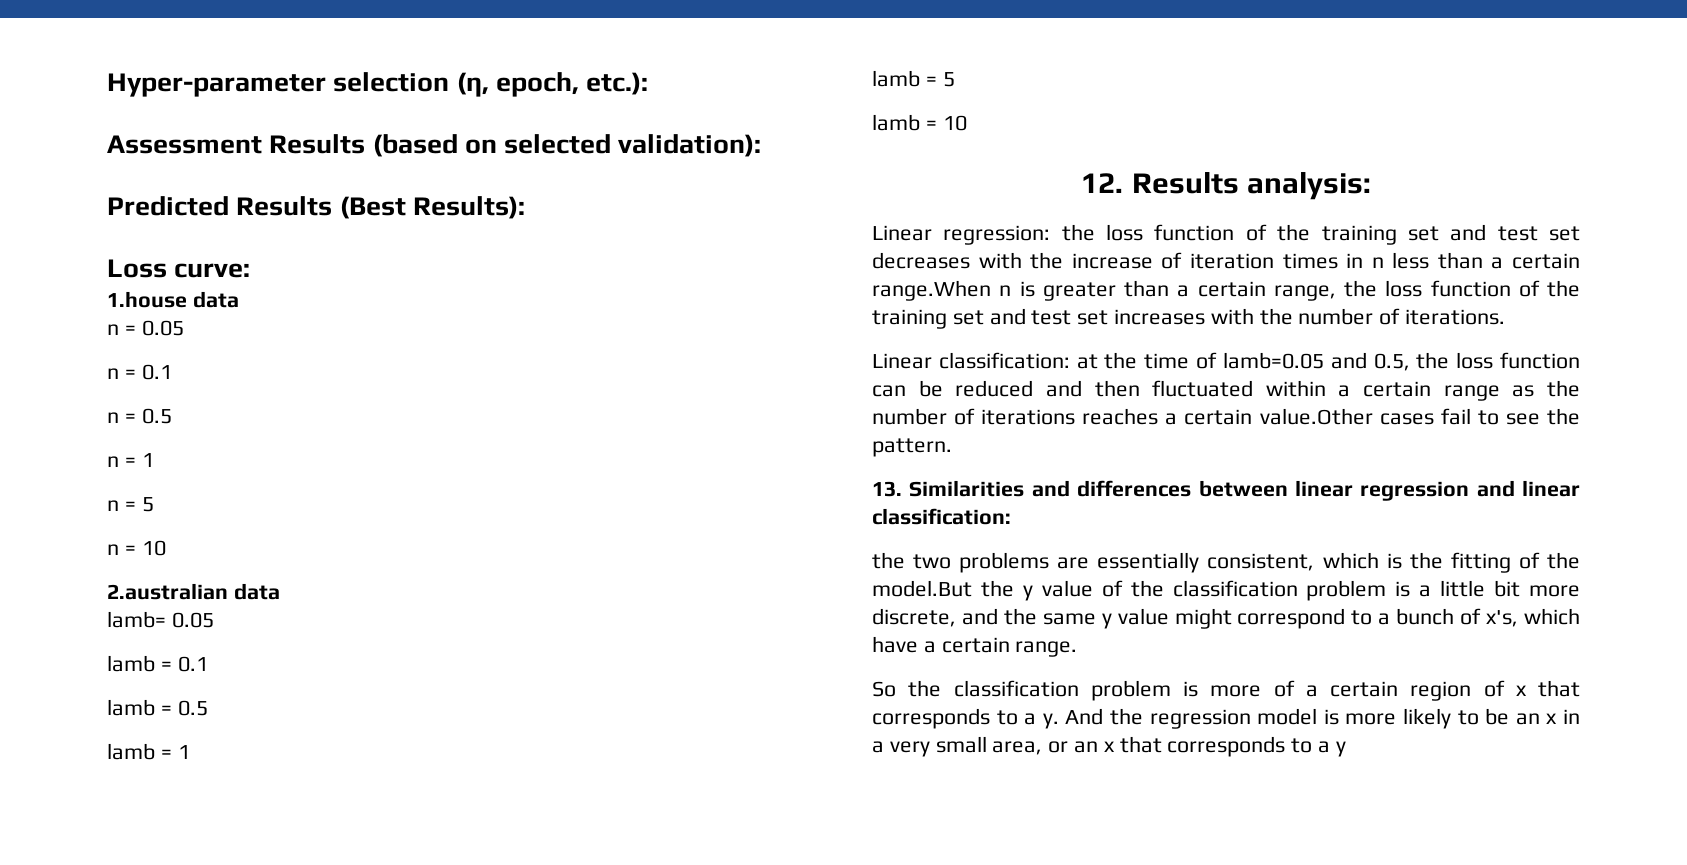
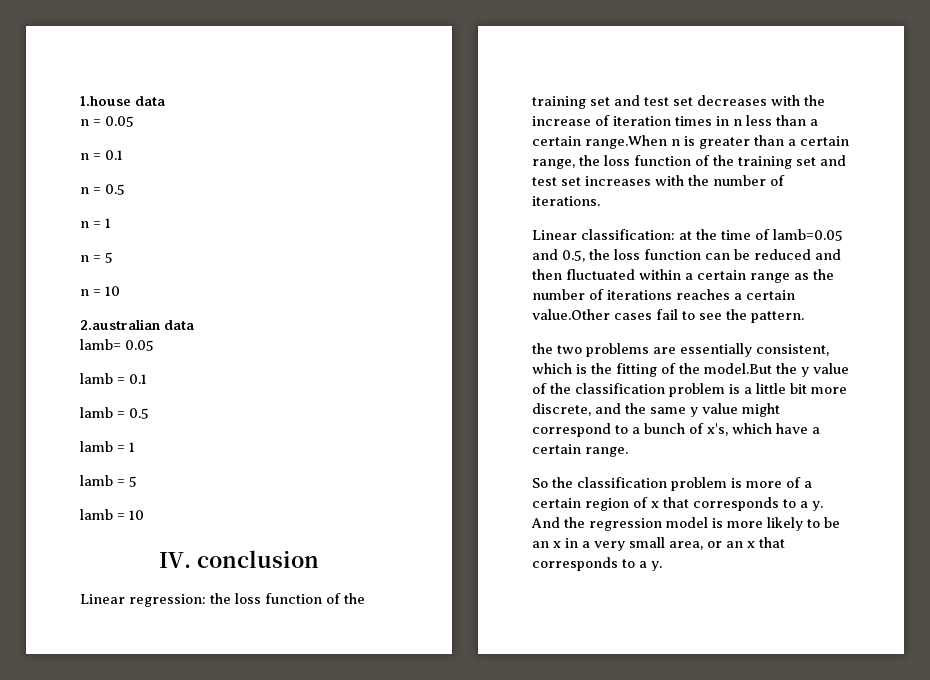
[107,72,649,97] [107,134,762,157] [107,196,525,219] [107,259,251,278] Hyper-parameter selection (η, epoch, etc.): // Assessment Results (based on selected validation): // Predicted Results (Best Results): // Loss curve: // -> (80, 101) none
[1081,172,1371,200] 12. Results analysis: -> [159,550,319,568] IV. conclusion
[872,480,1580,501] [872,508,1011,525] // 13. Similarities and differences between linear regression and linear classification: -> (804, 317) none
[1335,741,1346,757] y -> [651,561,662,571] y.

